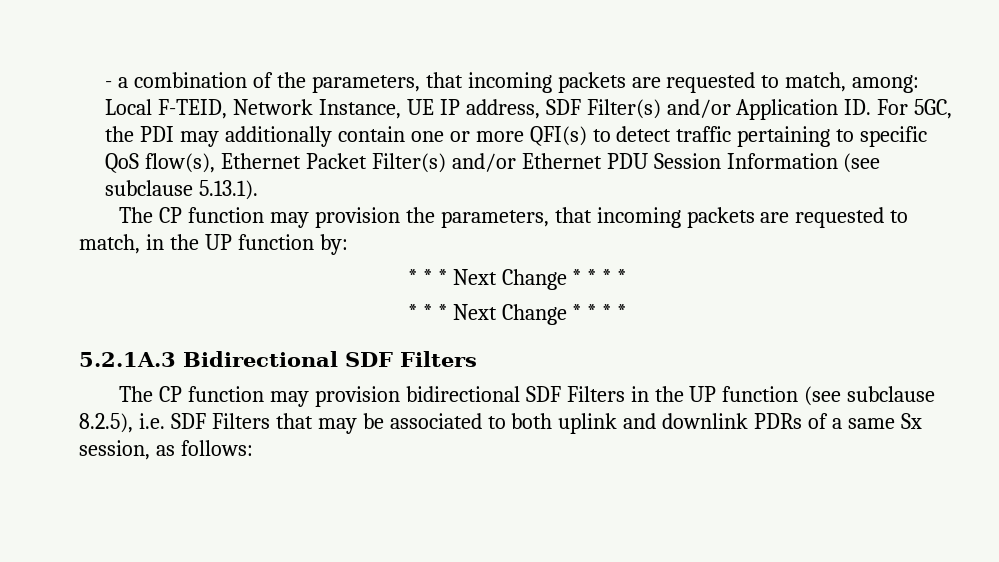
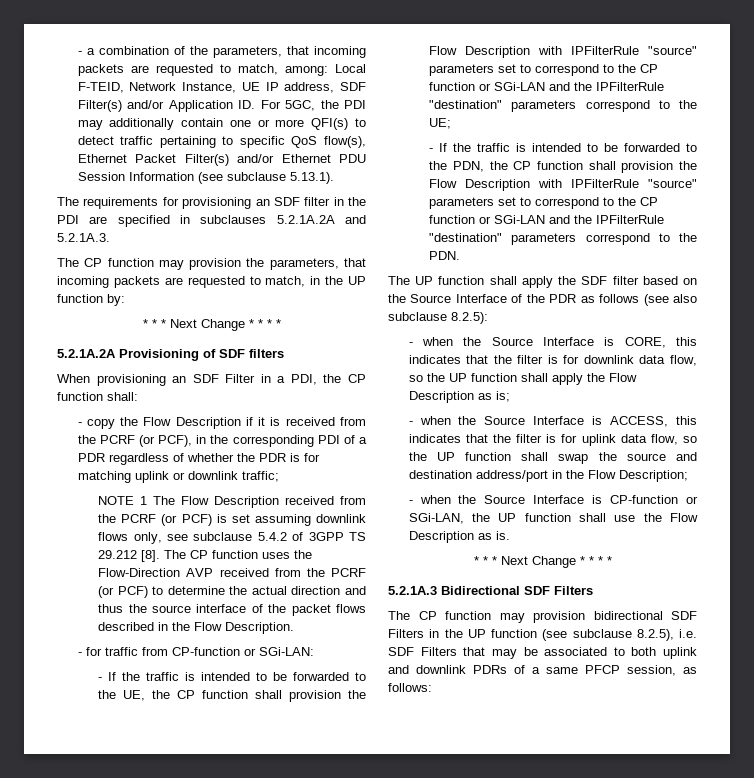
(259, 190) none -> [57,197,366,209] [57,215,366,227] [57,233,110,242] // The requirements for provisioning an SDF filter in the PDI are specified in subclauses 5.2.1A.2A and 5.2.1A.3.
(627, 277) none -> [57,349,284,361] [57,374,366,386] [57,392,138,401] [77,417,366,429] [77,435,368,447] [77,453,320,465] [77,471,279,483] [98,496,366,508] [98,514,367,526] [98,532,367,544] [98,550,313,562] [98,568,367,577] [98,586,366,598] [98,604,367,616] [98,622,295,634] [77,647,314,656] [98,672,366,681] [98,690,367,702] [429,46,697,58] [429,64,659,76] [429,82,665,91] [429,100,697,112] [429,118,452,129] [429,143,697,152] [429,161,697,173] [429,179,697,191] [429,197,659,209] [429,215,665,224] [429,233,697,245] [429,251,461,260] [388,276,697,288] [388,294,697,306] [388,312,488,324] [408,337,697,348] [408,355,697,366] [408,373,637,385] [408,391,510,403] [408,416,697,427] [408,434,698,446] [408,452,697,464] [408,470,688,482] [408,495,698,504] [408,513,698,524] [408,531,510,543] // 5.2.1A.2A Provisioning of SDF filters // When provisioning an SDF Filter in a PDI, the CP function shall: // - copy the Flow Description if it is received from the PCRF (or PCF), in the corresponding PDI of a PDR regardless of whether the PDR is for matching uplink or downlink traffic; // NOTE 1 The Flow Description received from the PCRF (or PCF) is set assuming downlink flows only, see subclause 5.4.2 of 3GPP TS 29.212 [8]. The CP function uses the Flow-Direction AVP received from the PCRF (or PCF) to determine the actual direction and thus the source interface of the packet flows described in the Flow Description. // - for traffic from CP-function or SGi-LAN: // - If the traffic is intended to be forwarded to the UE, the CP function shall provision the Flow Description with IPFilterRule "source" parameters set to correspond to the CP function or SGi-LAN and the IPFilterRule "destination" parameters correspond to the UE; // - If the traffic is intended to be forwarded to the PDN, the CP function shall provision the Flow Description with IPFilterRule "source" parameters set to correspond to the CP function or SGi-LAN and the IPFilterRule "destination" parameters correspond to the PDN. // The UP function shall apply the SDF filter based on the Source Interface of the PDR as follows (see also subclause 8.2.5): // - when the Source Interface is CORE, this indicates that the filter is for downlink data flow, so the UP function shall apply the Flow Description as is; // - when the Source Interface is ACCESS, this indicates that the filter is for uplink data flow, so the UP function shall swap the source and destination address/port in the Flow Description; // - when the Source Interface is CP-function or SGi-LAN, the UP function shall use the Flow Description as is.
[900,413,922,429] Sx -> [585,665,620,674] PFCP

